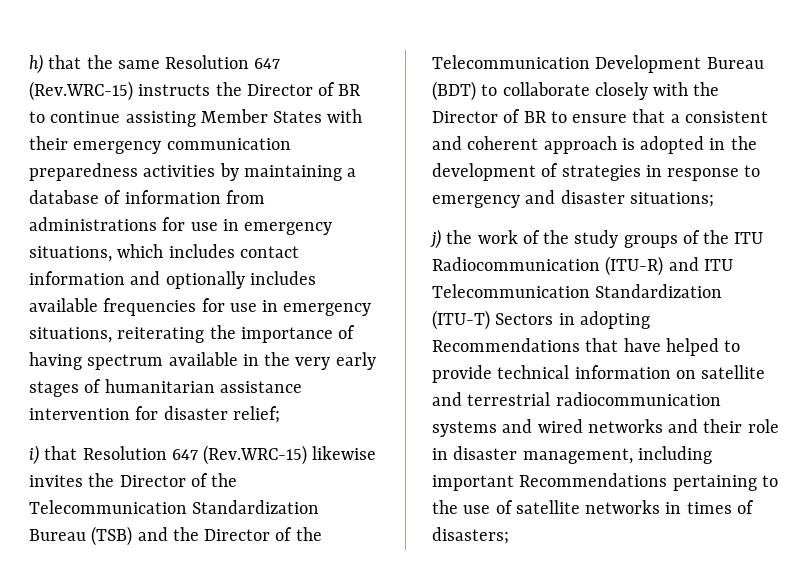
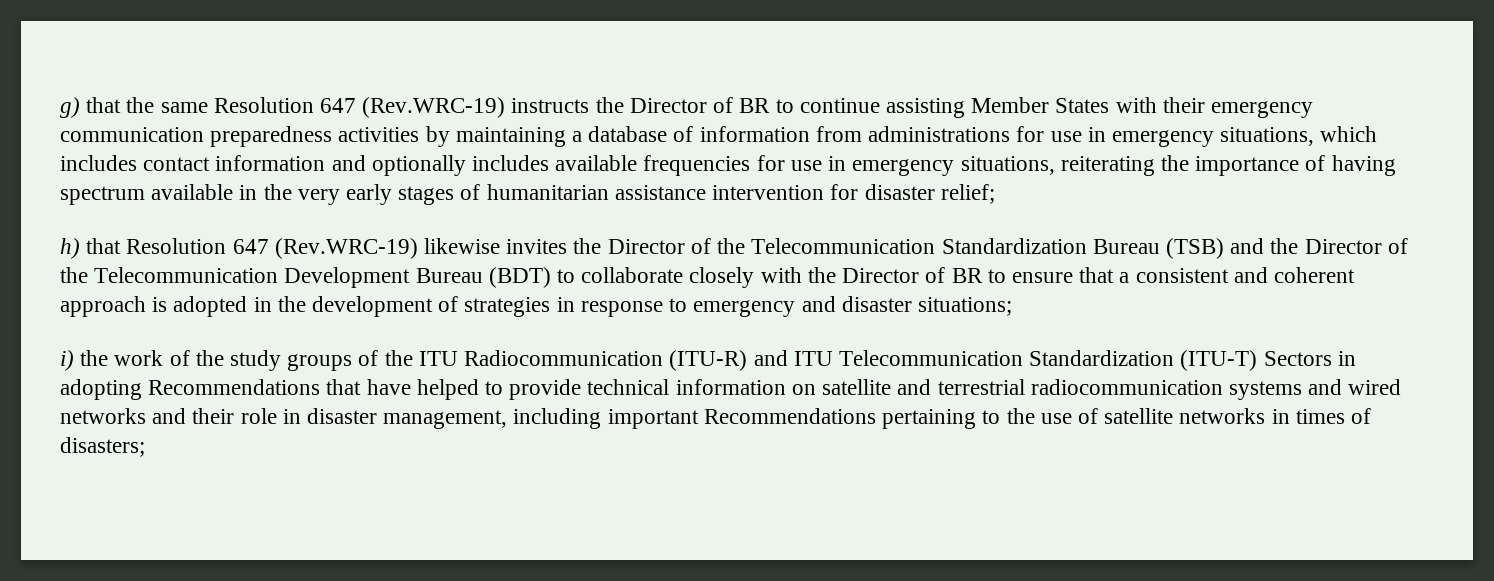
[29,54,43,74] h) -> [60,97,80,118] g)
[29,81,133,101] (Rev.WRC-15) -> [362,97,506,118] (Rev.WRC-19)
[29,445,39,465] i) -> [60,238,80,259] h)
[203,445,308,465] (Rev.WRC-15) -> [274,238,418,259] (Rev.WRC-19)
[430,229,441,249] j) -> [60,350,74,371] i)

